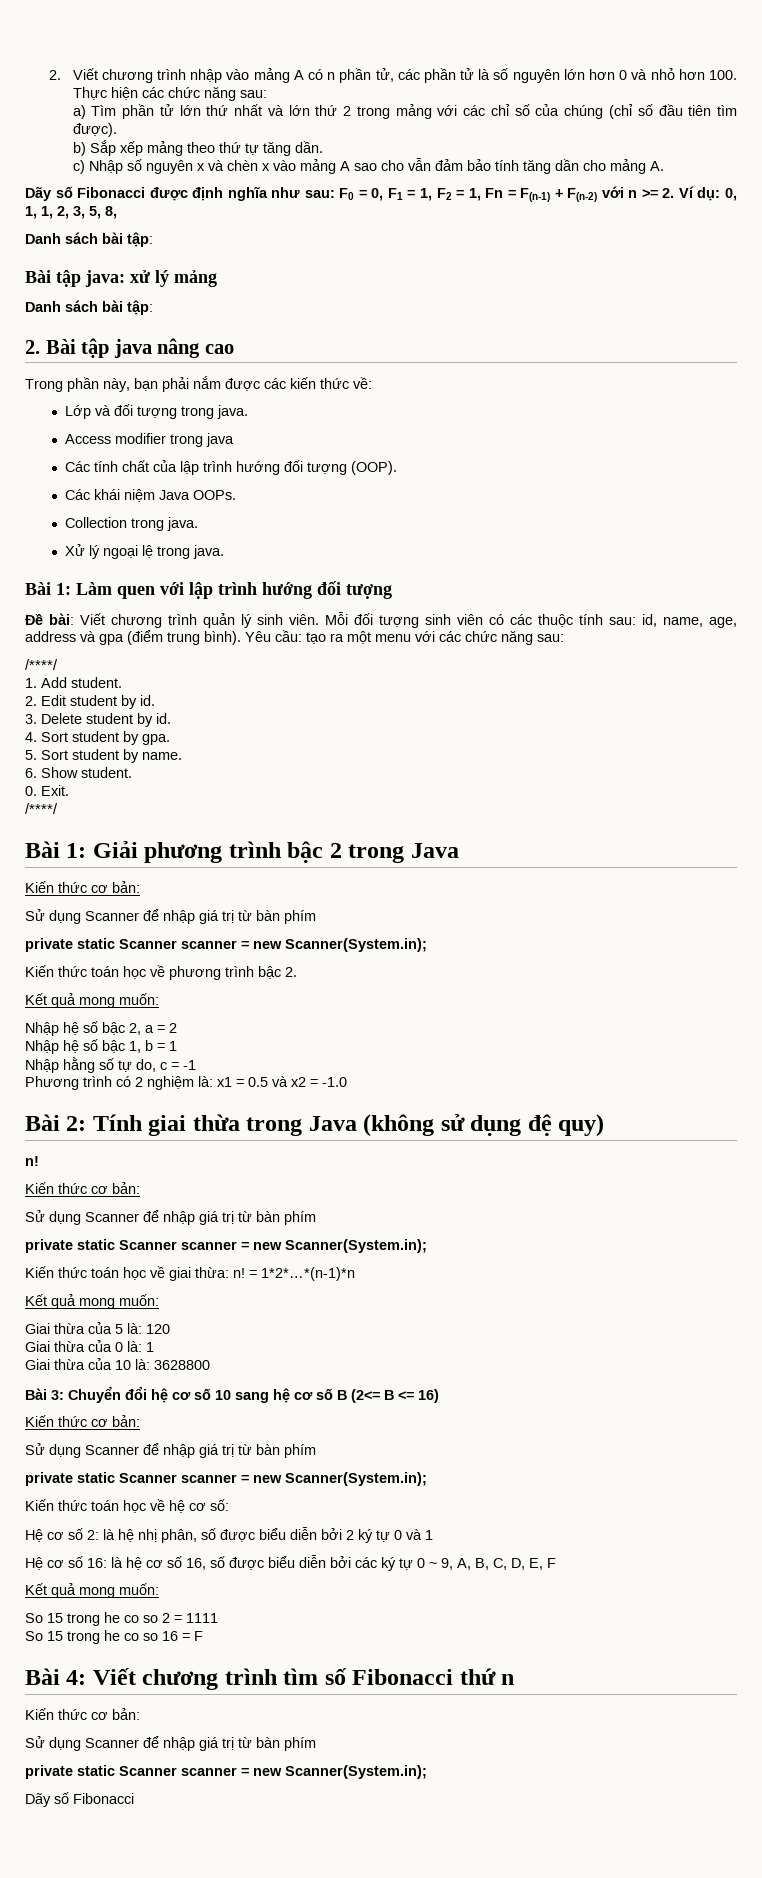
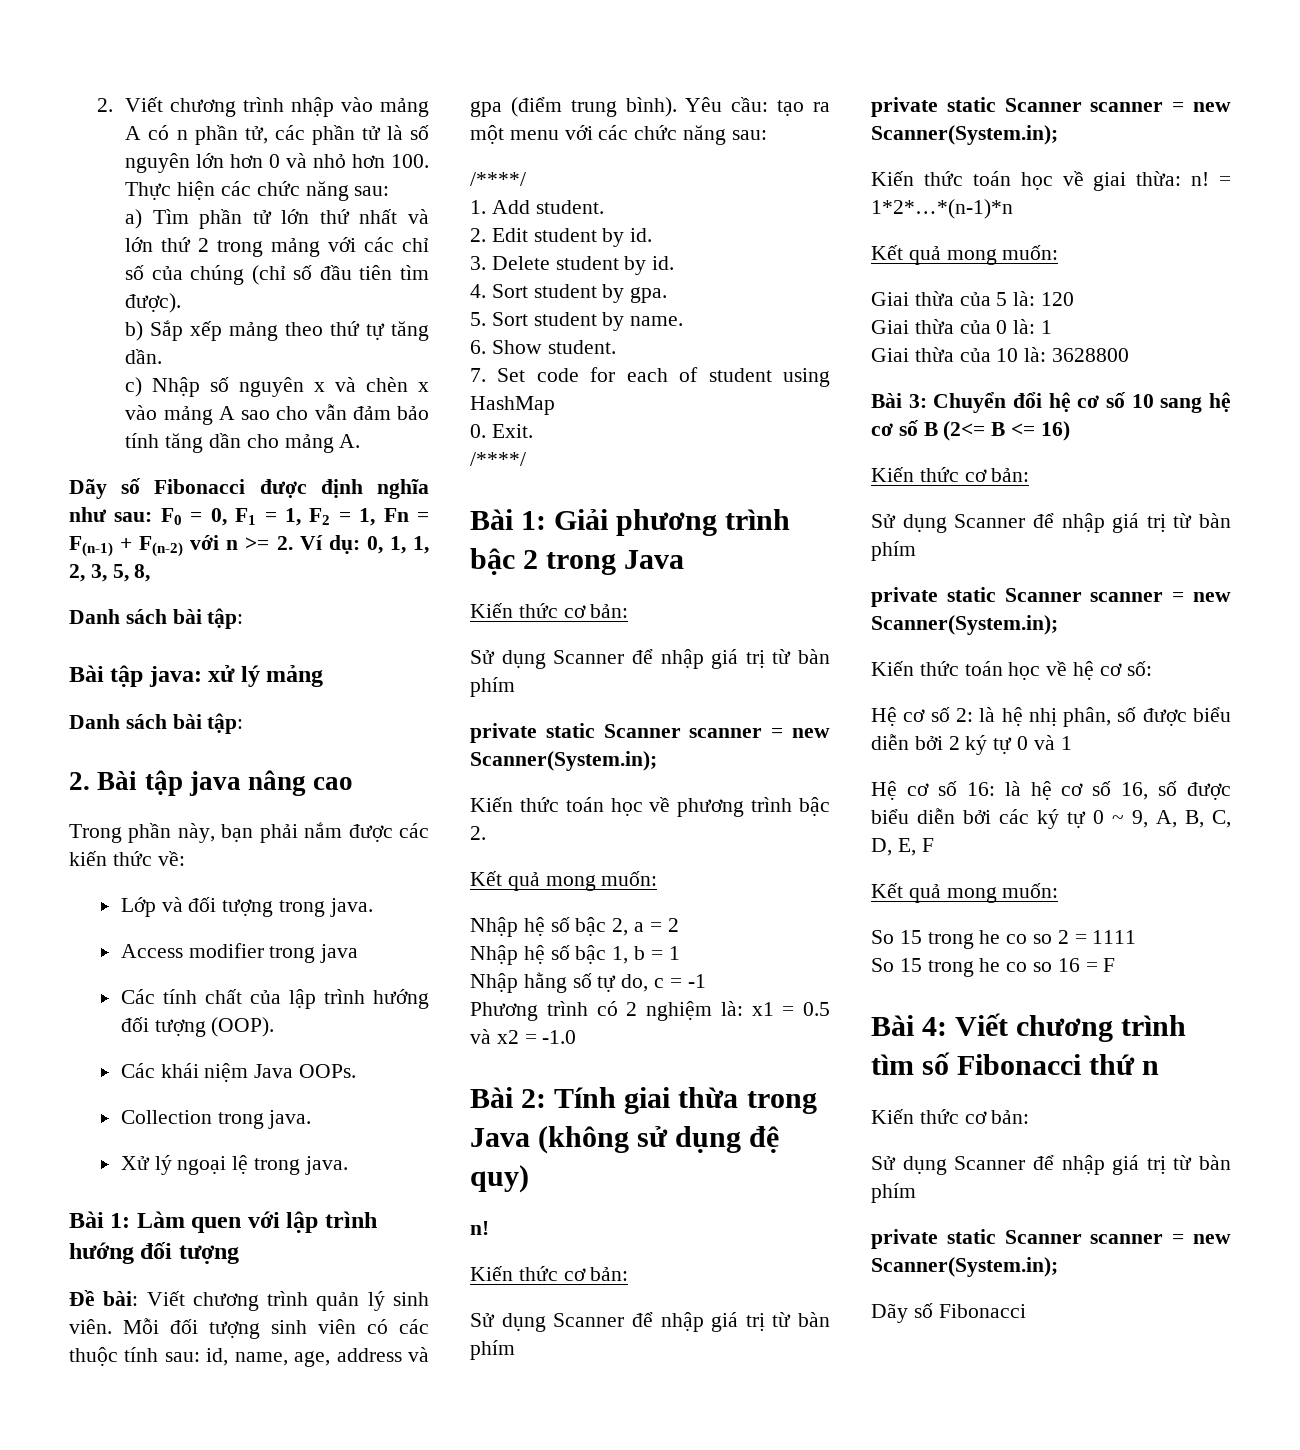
(132, 772) none -> [470,367,830,387] [470,396,555,415] // 7. Set code for each of student using HashMap

